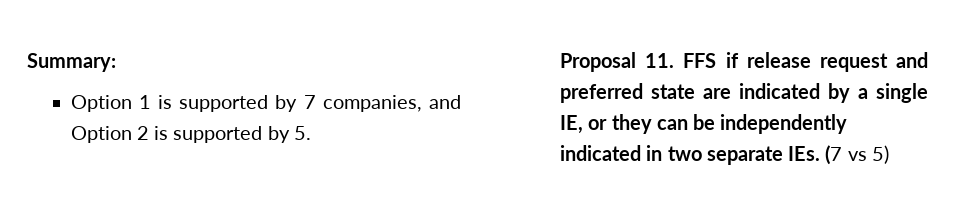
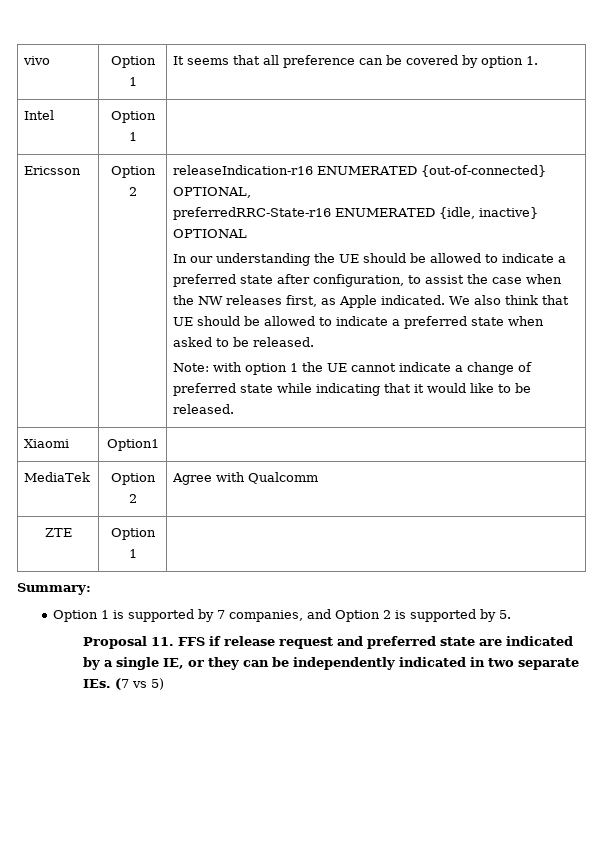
(27, 62) none -> [23,56,51,65] [110,56,156,68] [128,77,137,86] [173,55,539,68] [24,110,55,120] [110,111,156,123] [128,132,137,141] [24,166,82,175] [110,166,156,178] [128,187,137,196] [173,165,547,177] [173,187,252,198] [173,207,539,220] [173,229,248,238] [173,253,567,266] [173,274,563,287] [173,295,570,308] [173,316,545,329] [173,337,315,347] [173,362,533,375] [173,383,532,396] [173,404,235,414] [24,439,70,448] [106,439,159,451] [24,472,91,482] [110,473,156,485] [128,494,137,503] [172,472,319,485] [44,528,72,537] [110,528,156,540] [128,549,137,558] vivo | Option 1 | It seems that all preference can be covered by option 1. // Intel | Option 1 | // Ericsson | Option 2 | releaseIndication-r16 ENUMERATED {out-of-connected} OPTIONAL, // preferredRRC-State-r16 ENUMERATED {idle, inactive} OPTIONAL // In our understanding the UE should be allowed to indicate a preferred state after configuration, to assist the case when the NW releases first, as Apple indicated. We also think that UE should be allowed to indicate a preferred state when asked to be released. // Note: with option 1 the UE cannot indicate a change of preferred state while indicating that it would like to be released. // Xiaomi | Option1 | // MediaTek | Option 2 | Agree with Qualcomm // ZTE | Option 1 | //

